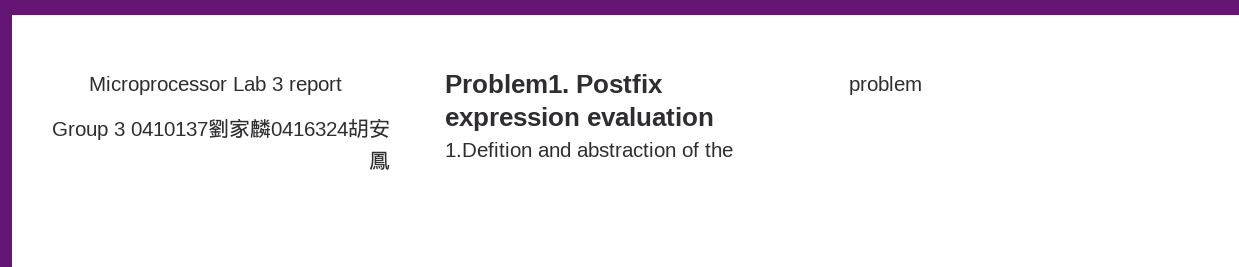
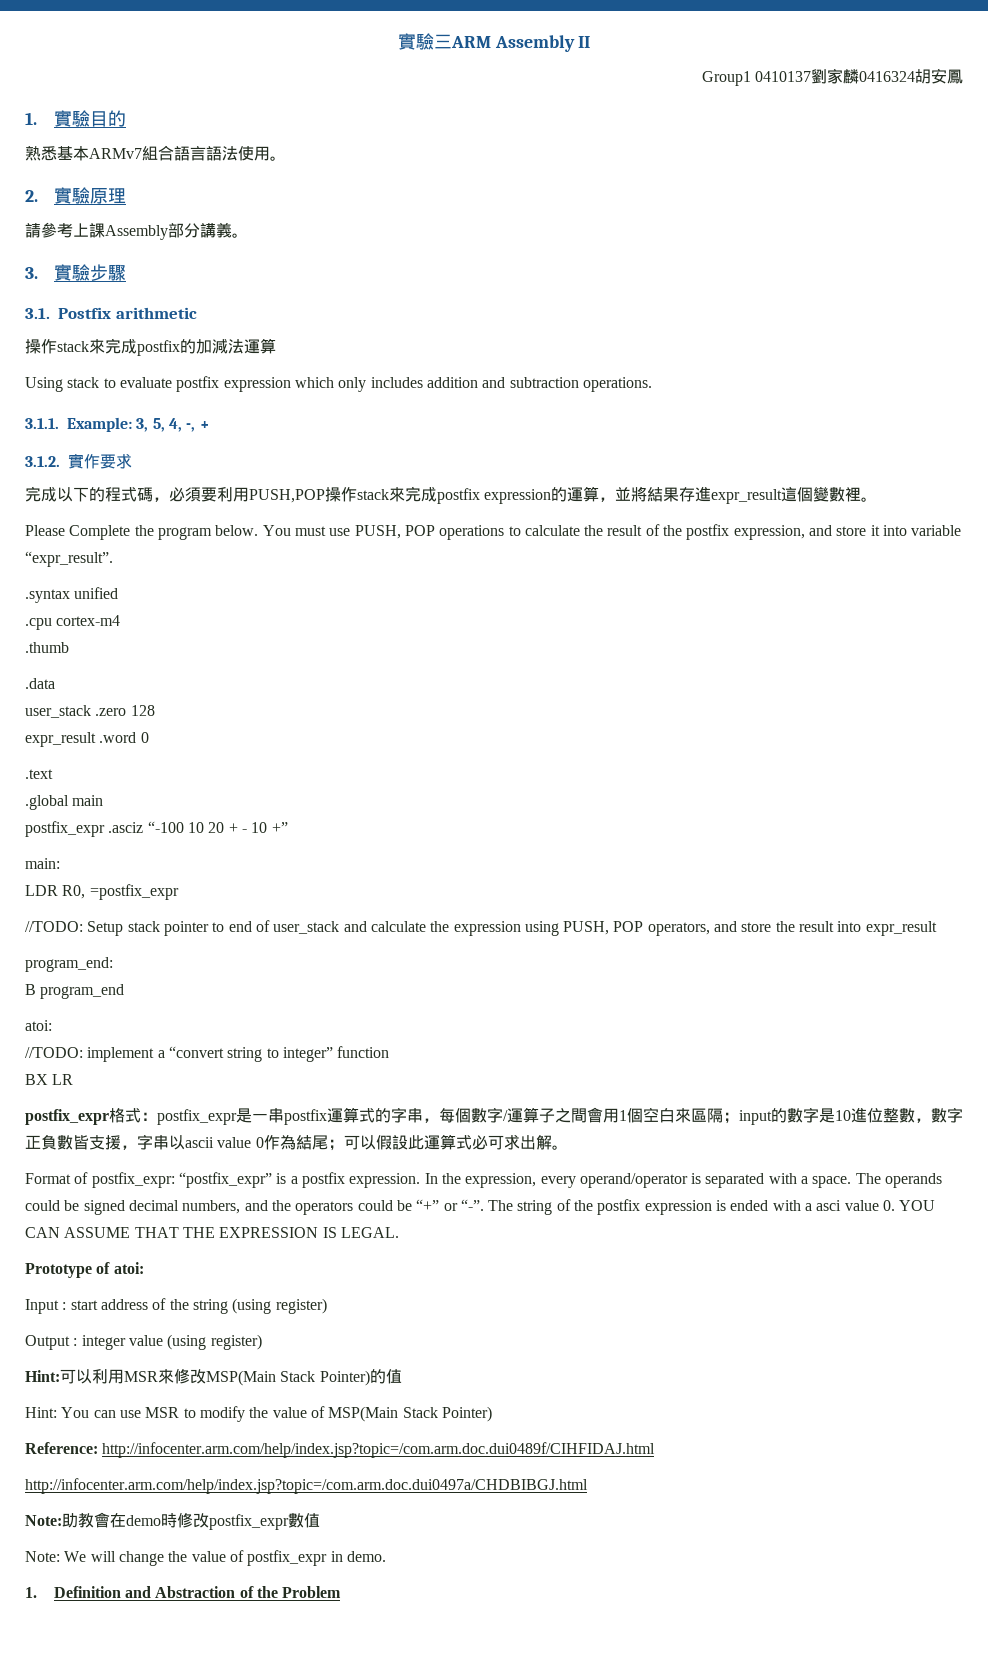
[89,76,342,95] [52,122,125,140] Microprocessor Lab 3 report // Group 3 -> [397,33,591,52] [701,71,751,86] 實驗三ARM Assembly II // Group1
[445,74,664,93] [445,107,715,131] [445,142,733,157] [849,76,922,95] Problem1. Postfix expression evaluation // 1.Defition and abstraction of the problem -> [25,110,126,127] [25,145,286,161] [25,187,126,204] [25,222,248,240] [25,264,126,281] [25,307,197,319] [25,338,276,356] [25,376,652,392] [25,417,209,432] [25,453,132,469] [25,486,878,504] [25,524,962,540] [25,551,113,567] [25,587,119,603] [25,615,121,630] [25,642,69,653] [25,678,55,689] [25,705,155,718] [25,732,149,747] [25,769,53,779] [25,795,104,810] [25,821,288,837] [25,858,60,869] [25,884,179,900] [25,920,937,936] [25,957,113,972] [25,984,125,999] [25,1020,52,1031] [25,1046,390,1062] [25,1074,74,1085] [25,1107,963,1125] [25,1134,568,1151] [25,1172,943,1188] [25,1199,936,1215] [25,1227,399,1238] [25,1262,144,1278] [25,1298,327,1314] [25,1334,262,1350] [25,1368,402,1386] [25,1406,492,1422] [25,1442,656,1458] [25,1478,588,1494] [25,1512,320,1530] [25,1550,386,1566] [25,1586,342,1598] 1.實驗目的 // 熟悉基本ARMv7組合語言語法使用。 // 2.實驗原理 // 請參考上課Assembly部分講義。 // 3.實驗步驟 // 3.1. Postfix arithmetic // 操作stack來完成postfix的加減法運算 // Using stack to evaluate postfix expression which only includes addition and subtraction operations. // 3.1.1. Example: 3, 5, 4, -, + // 3.1.2.實作要求 // 完成以下的程式碼，必須要利用PUSH,POP操作stack來完成postfix expression的運算，並將結果存進expr_result這個變數裡。 // Please Complete the program below. You must use PUSH, POP operations to calculate the result of the postfix expression, and store it into variable “expr_result”. // .syntax unified // .cpu cortex-m4 // .thumb // .data // user_stack .zero 128 // expr_result .word 0 // .text // .global main // postfix_expr .asciz “-100 10 20 + - 10 +” // main: // LDR R0, =postfix_expr // //TODO: Setup stack pointer to end of user_stack and calculate the expression using PUSH, POP operators, and store the result into expr_result // program_end: // B program_end // atoi: // //TODO: implement a “convert string to integer” function // BX LR // postfix_expr格式：postfix_expr是一串postfix運算式的字串，每個數字/運算子之間會用1個空白來區隔；input的數字是10進位整數，數字正負數皆支援，字串以ascii value 0作為結尾；可以假設此運算式必可求出解。 // Format of postfix_expr: “postfix_expr” is a postfix expression. In the expression, every operand/operator is separated with a space. The operands could be signed decimal numbers, and the operators could be “+” or “-”. The string of the postfix expression is ended with a asci value 0. YOU CAN ASSUME THAT THE EXPRESSION IS LEGAL. // Prototype of atoi: // Input : start address of the string (using register) // Output : integer value (using register) // Hint:可以利用MSR來修改MSP(Main Stack Pointer)的值 // Hint: You can use MSR to modify the value of MSP(Main Stack Pointer) // Reference: http://infocenter.arm.com/help/index.jsp?topic=/com.arm.doc.dui0489f/CIHFIDAJ.html // http://infocenter.arm.com/help/index.jsp?topic=/com.arm.doc.dui0497a/CHDBIBGJ.html // Note:助教會在demo時修改postfix_expr數值 // Note: We will change the value of postfix_expr in demo. // 1. Definition and Abstraction of the Problem

